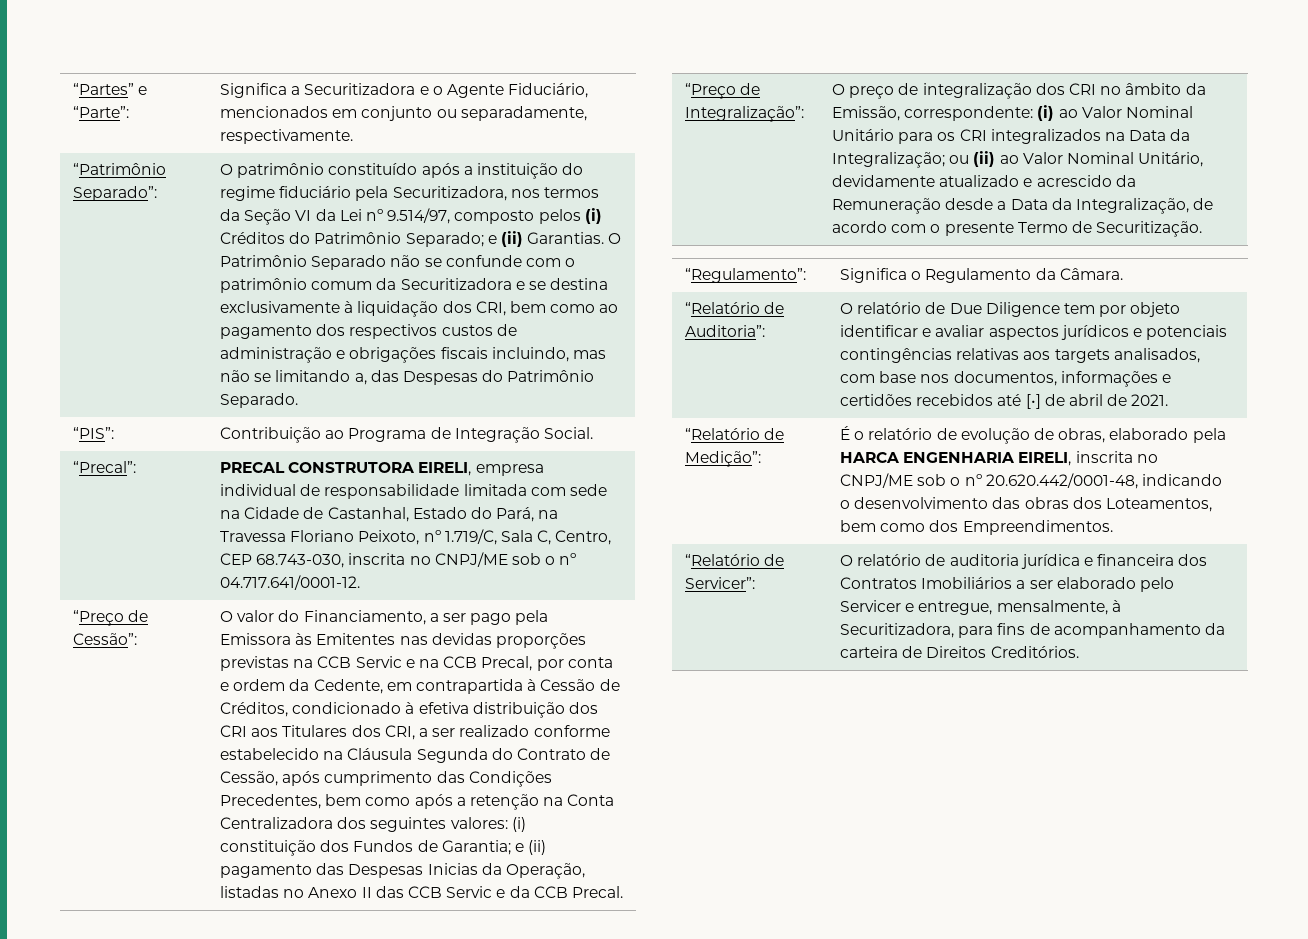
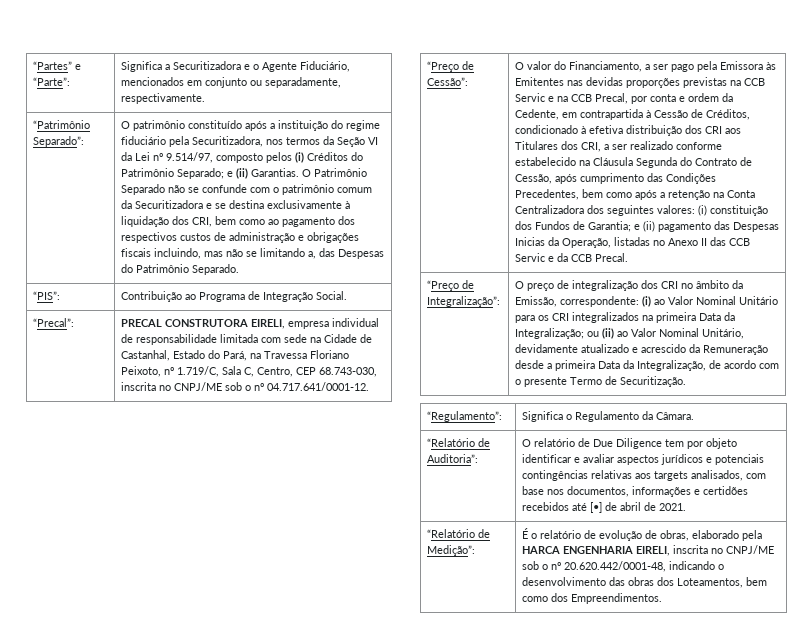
(1125, 136) none -> [655,312,696,323] primeira
(1007, 205) none -> [554,360,595,371] primeira
[685,554,785,566] [685,577,756,589] [840,554,1208,569] [840,577,1174,592] [840,600,1121,615] [840,623,1225,638] [840,646,1079,658] // “Relatório de Servicer”: | O relatório de auditoria jurídica e financeira dos Contratos Imobiliários a ser elaborado pelo Servicer e entregue, mensalmente, à Securitizadora, para fins de acompanhamento da carteira de Direitos Creditórios. -> (662, 598) none

